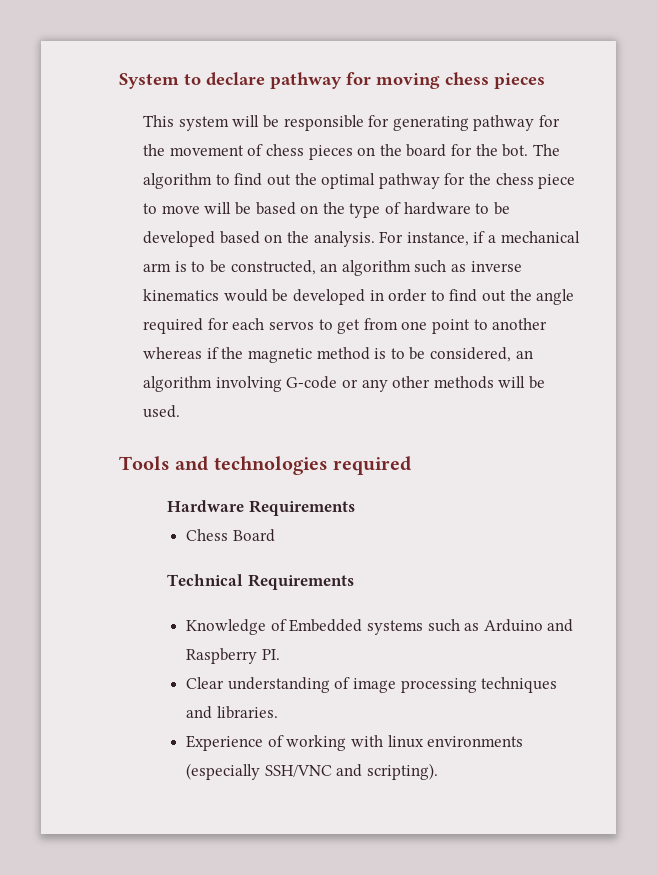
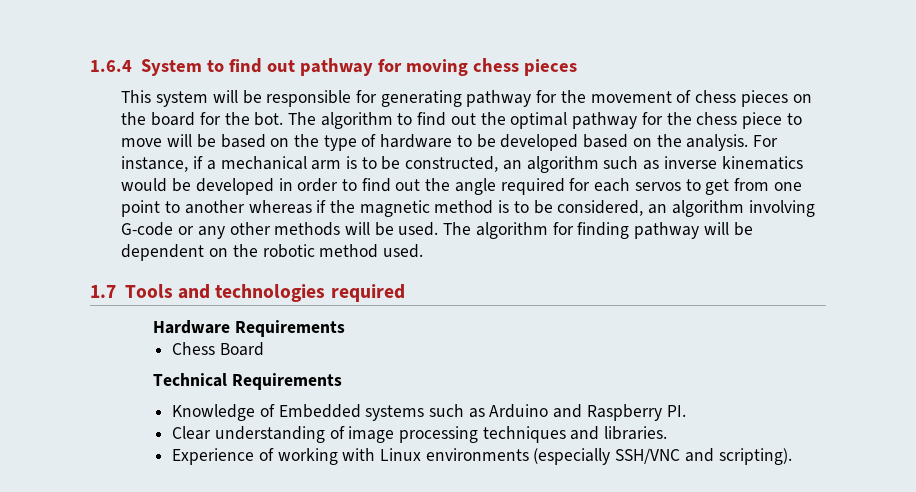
(119, 81) none -> [90,60,132,72] 1.6.4
[206,72,265,86] declare -> [228,58,295,73] find out
(181, 411) // -> [443,222,753,239] [121,244,424,261] [90,285,116,298] The algorithm for finding pathway will be dependent on the robotic method used. // 1.7
[387,735,424,748] linux -> [379,448,421,461] Linux

